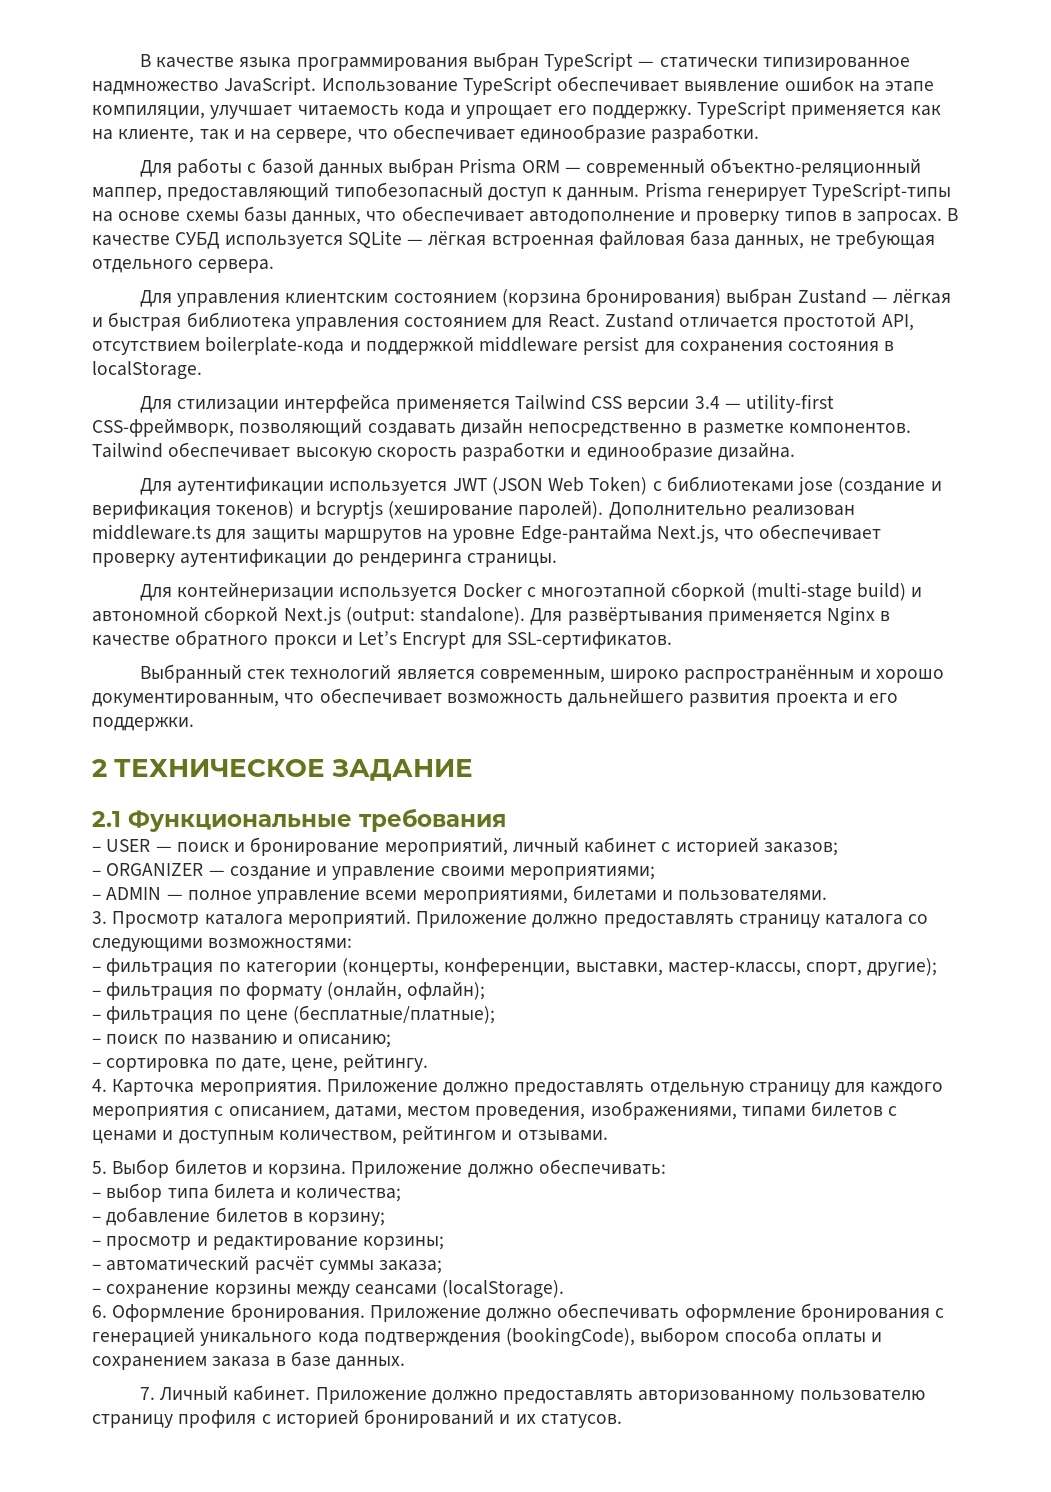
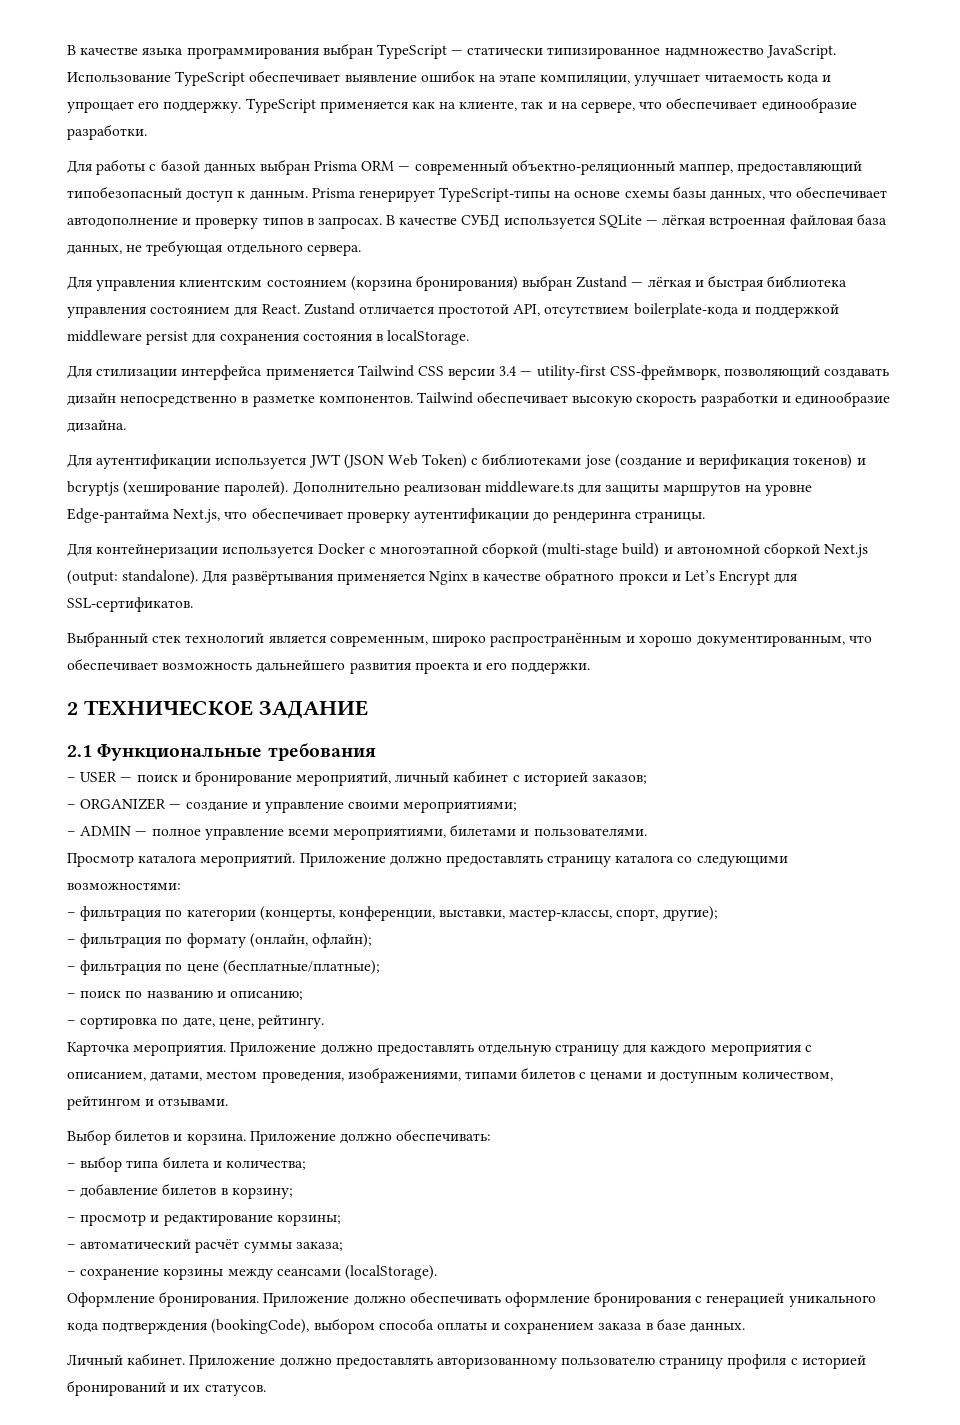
[92,911,107,924] 3. -> (647, 832) none
[92,1079,107,1092] 4. -> (324, 1022) none
[92,1161,107,1174] 5. -> (229, 1102) none
[92,1305,107,1318] 6. -> (437, 1272) none
[139,1387,155,1400] 7. -> (746, 1328) none

